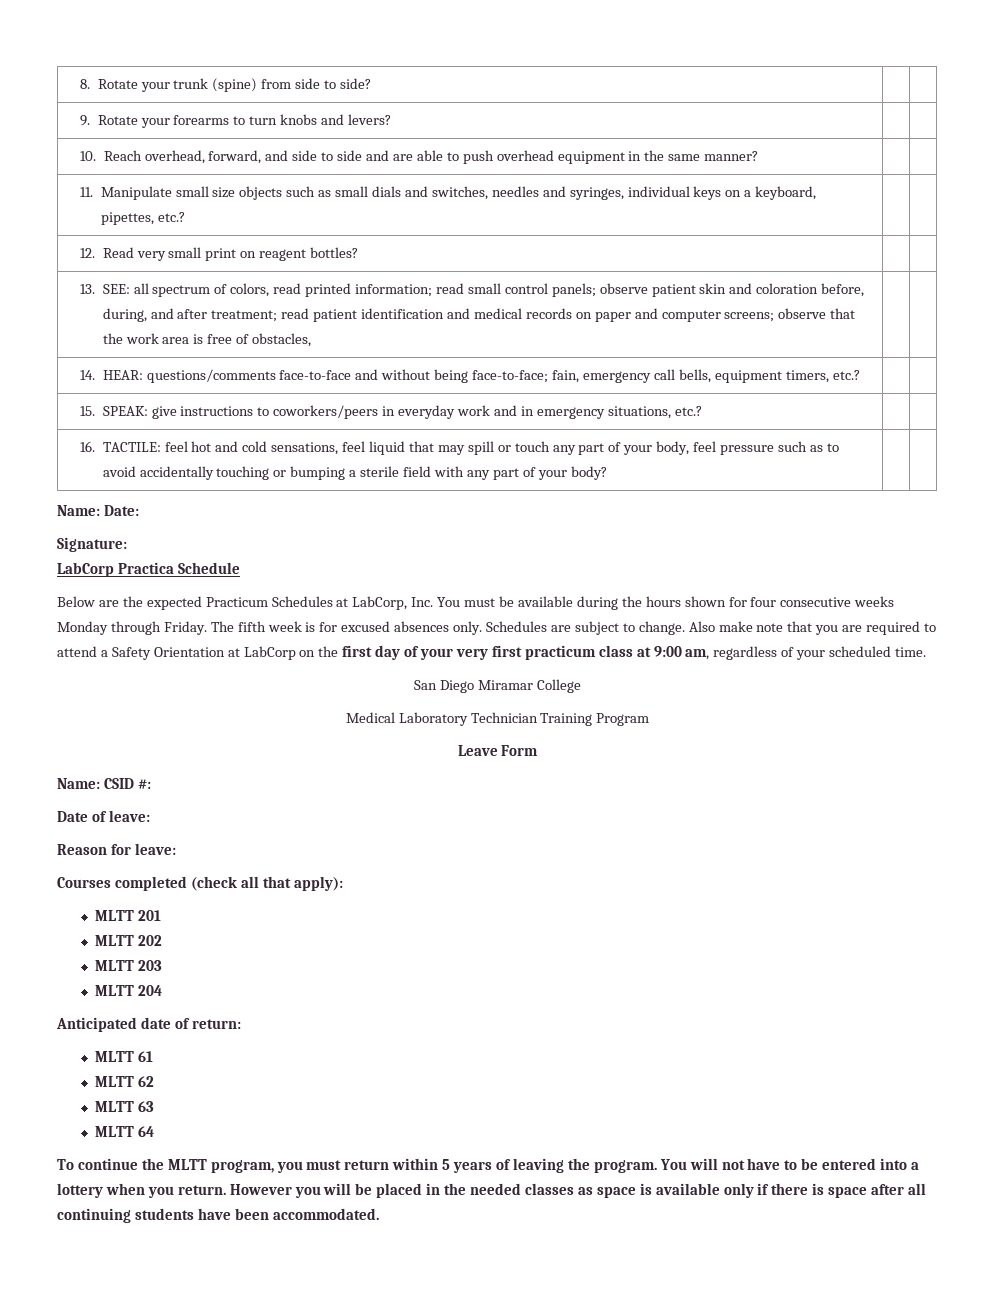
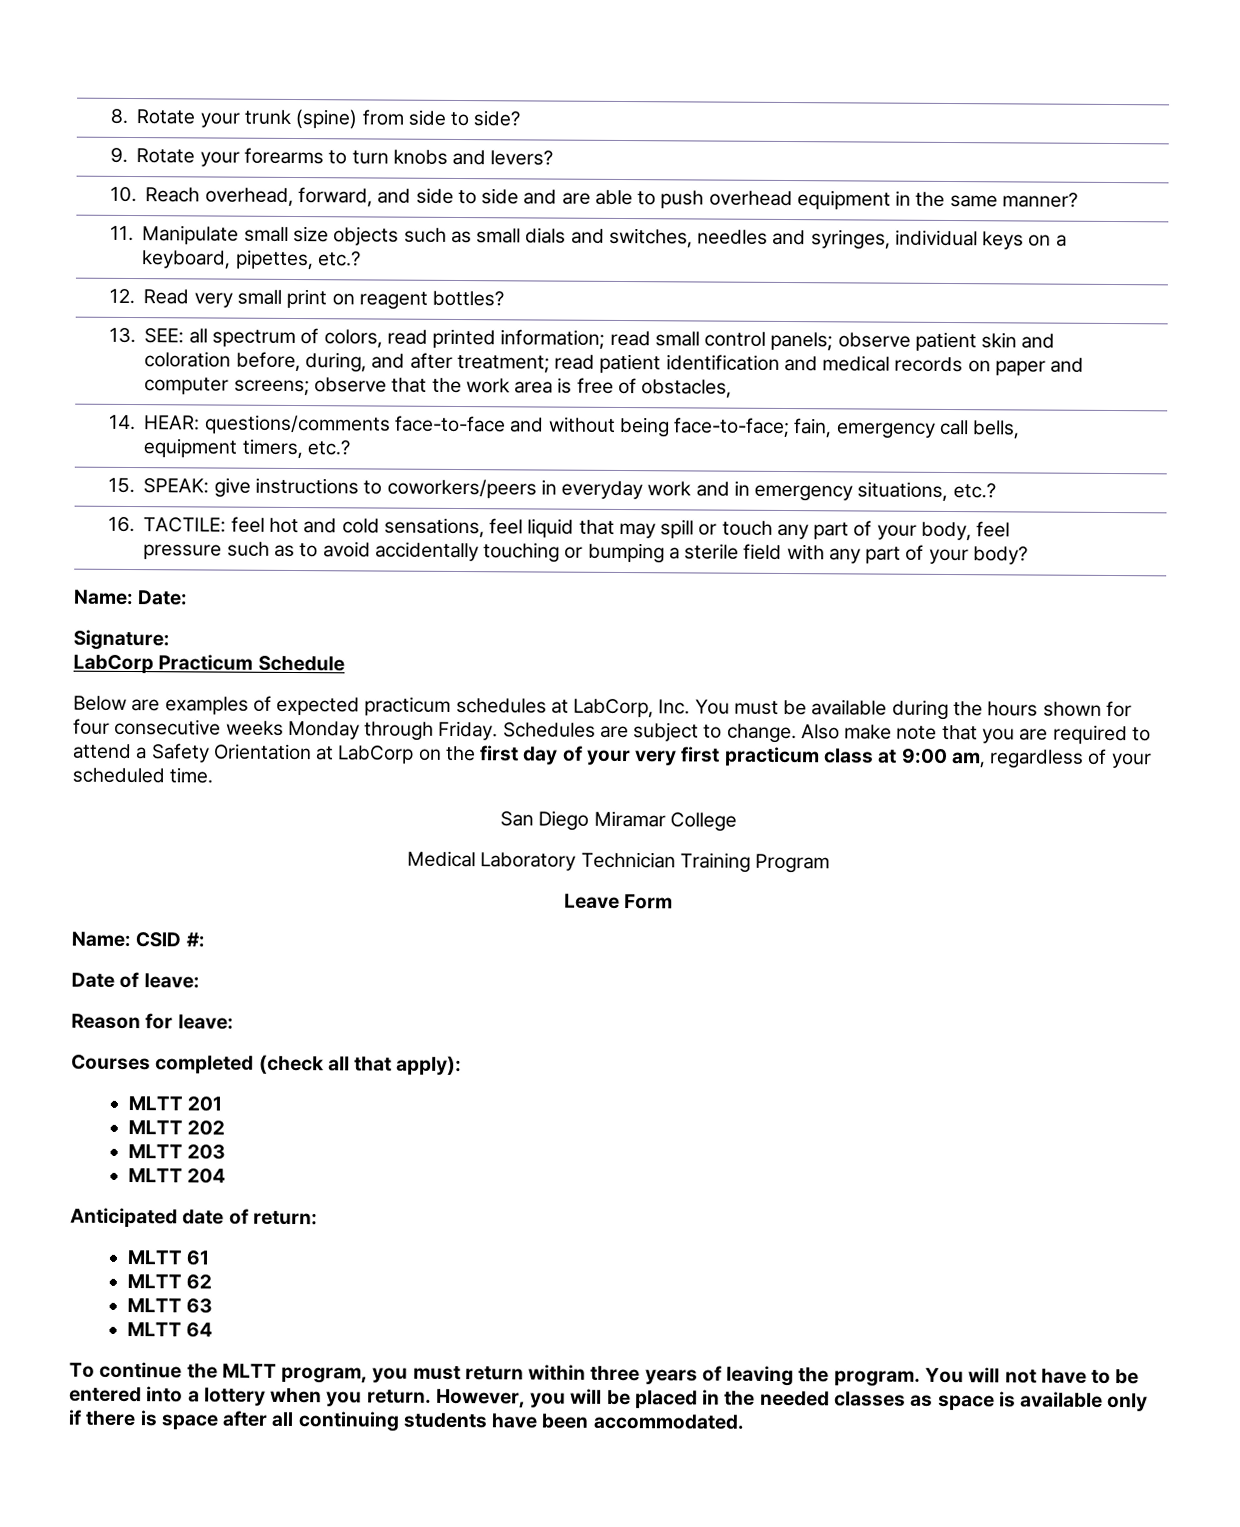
[117,562,174,574] Practica -> [158,654,254,671] Practicum
[122,596,333,610] the expected Practicum Schedules -> [164,695,547,716] examples of expected practicum schedules
[210,621,483,635] The fifth week is for excused absences only. -> (499, 730) none
[442,1159,451,1170] 5 -> [590,1365,641,1382] three
[229,1184,292,1195] However -> [435,1388,526,1409] However,

